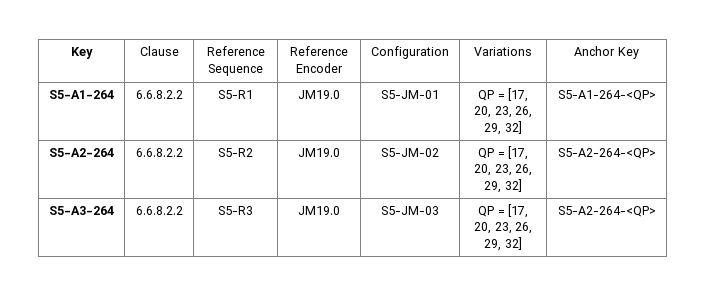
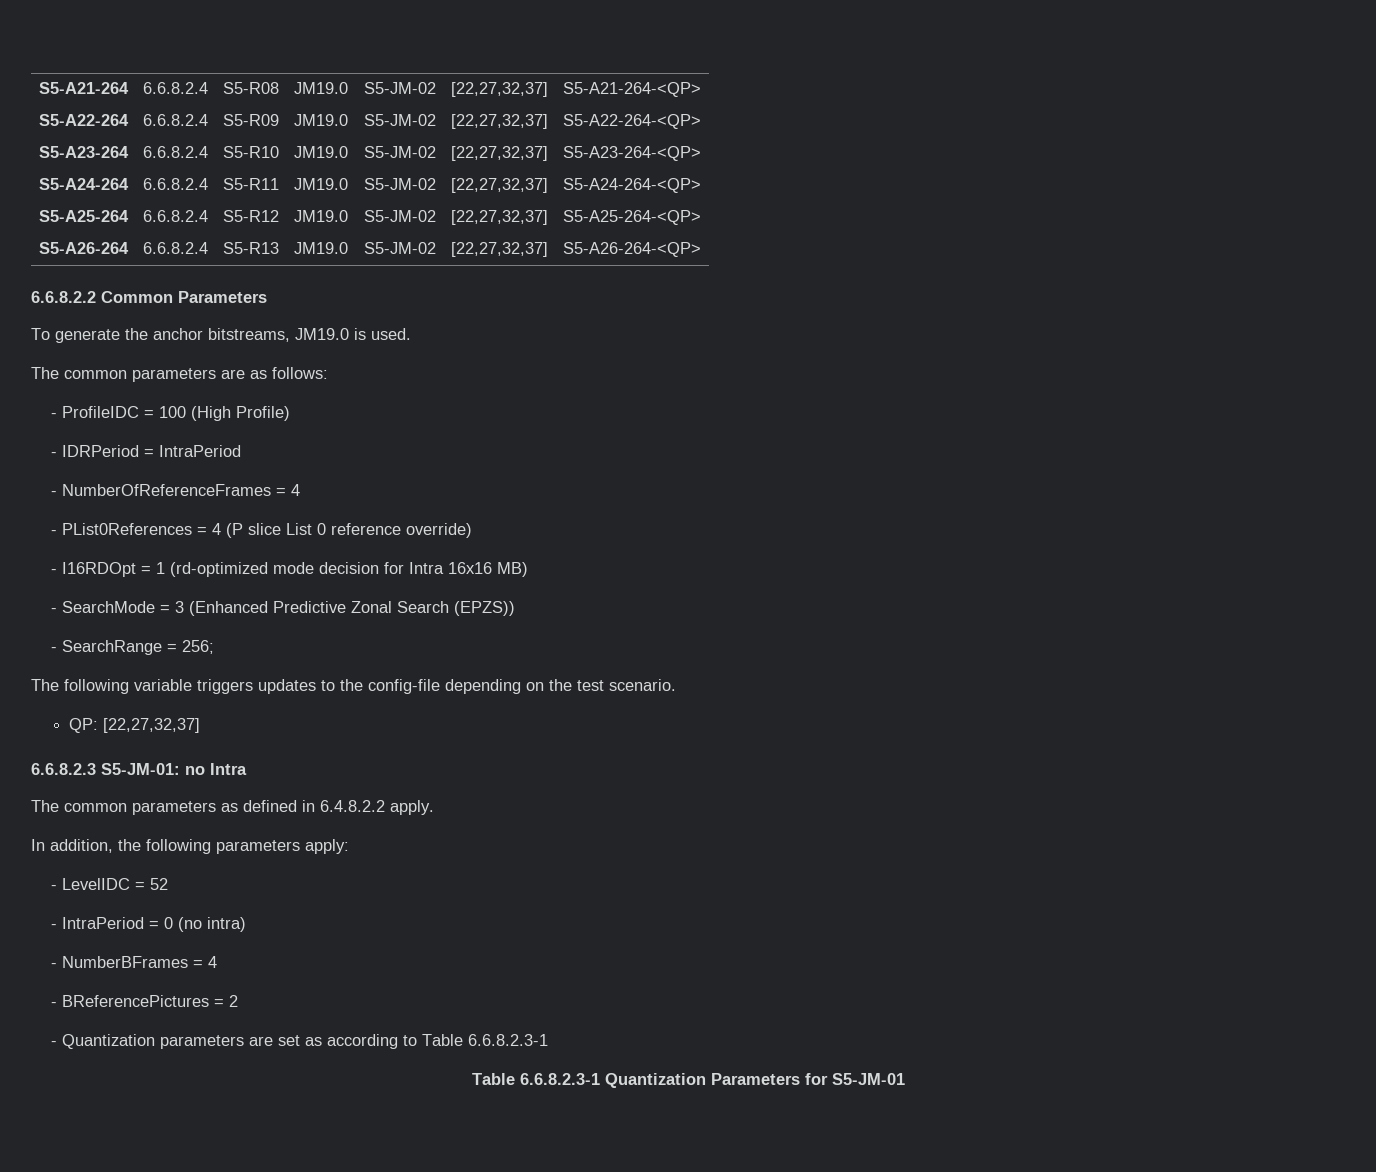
[71,47,93,59] [139,46,179,56] [206,46,265,56] [208,64,263,76] [290,46,348,56] [296,63,343,73] [371,46,449,59] [474,47,532,56] [574,46,639,59] [49,90,114,99] [135,90,183,99] [218,90,253,99] [298,90,340,99] [381,90,439,99] [478,88,528,102] [474,106,532,118] [484,121,522,135] [557,90,656,101] [49,148,114,157] [135,148,183,157] [218,148,253,157] [298,148,340,157] [381,148,439,157] [478,146,528,160] [474,164,532,176] [484,179,522,193] [557,148,656,159] [49,206,114,215] [135,206,183,215] [218,206,253,215] [298,206,340,215] [381,206,439,215] [478,204,528,218] [474,222,532,234] [484,237,522,251] [557,206,656,217] Key | Clause | Reference Sequence | Reference Encoder | Configuration | Variations | Anchor Key // S5-A1-264 | 6.6.8.2.2 | S5-R1 | JM19.0 | S5-JM-01 | QP = [17, 20, 23, 26, 29, 32] | S5-A1-264-<QP> // S5-A2-264 | 6.6.8.2.2 | S5-R2 | JM19.0 | S5-JM-02 | QP = [17, 20, 23, 26, 29, 32] | S5-A2-264-<QP> // S5-A3-264 | 6.6.8.2.2 | S5-R3 | JM19.0 | S5-JM-03 | QP = [17, 20, 23, 26, 29, 32] | S5-A2-264-<QP> -> [39,82,129,94] [143,82,208,94] [223,82,279,94] [294,82,348,94] [363,82,436,94] [451,82,548,97] [563,82,701,97] [39,114,129,126] [143,114,208,126] [223,114,279,126] [294,114,348,126] [363,114,436,126] [451,114,548,129] [563,114,701,129] [39,146,129,158] [143,146,208,158] [223,146,279,158] [294,146,348,158] [363,146,436,158] [451,146,548,161] [563,146,701,161] [39,178,129,190] [143,178,208,190] [223,178,279,190] [294,178,348,190] [363,178,436,190] [451,178,548,193] [563,178,701,193] [39,210,129,222] [143,210,208,222] [223,210,279,222] [294,210,348,222] [363,210,436,222] [451,210,548,225] [563,210,701,225] [39,242,129,254] [143,242,208,254] [223,242,279,254] [294,242,348,254] [363,242,436,254] [451,242,548,257] [563,242,701,257] [31,291,267,303] [31,328,411,343] [31,367,328,382] [50,406,290,421] [50,445,241,457] [50,484,300,496] [50,523,472,538] [50,562,528,577] [50,601,515,616] [50,640,214,655] [31,679,676,694] [68,718,200,733] [31,763,247,775] [31,800,434,815] [31,839,349,854] [50,878,168,890] [50,917,246,932] [50,956,217,968] [50,995,238,1007] [50,1034,548,1049] [471,1073,905,1088] S5-A21-264 | 6.6.8.2.4 | S5-R08 | JM19.0 | S5-JM-02 | [22,27,32,37] | S5-A21-264-<QP> // S5-A22-264 | 6.6.8.2.4 | S5-R09 | JM19.0 | S5-JM-02 | [22,27,32,37] | S5-A22-264-<QP> // S5-A23-264 | 6.6.8.2.4 | S5-R10 | JM19.0 | S5-JM-02 | [22,27,32,37] | S5-A23-264-<QP> // S5-A24-264 | 6.6.8.2.4 | S5-R11 | JM19.0 | S5-JM-02 | [22,27,32,37] | S5-A24-264-<QP> // S5-A25-264 | 6.6.8.2.4 | S5-R12 | JM19.0 | S5-JM-02 | [22,27,32,37] | S5-A25-264-<QP> // S5-A26-264 | 6.6.8.2.4 | S5-R13 | JM19.0 | S5-JM-02 | [22,27,32,37] | S5-A26-264-<QP> // 6.6.8.2.2 Common Parameters // To generate the anchor bitstreams, JM19.0 is used. // The common parameters are as follows: // - ProfileIDC = 100 (High Profile) // - IDRPeriod = IntraPeriod // - NumberOfReferenceFrames = 4 // - PList0References = 4 (P slice List 0 reference override) // - I16RDOpt = 1 (rd-optimized mode decision for Intra 16x16 MB) // - SearchMode = 3 (Enhanced Predictive Zonal Search (EPZS)) // - SearchRange = 256; // The following variable triggers updates to the config-file depending on the test scenario. // QP: [22,27,32,37] // 6.6.8.2.3 S5-JM-01: no Intra // The common parameters as defined in 6.4.8.2.2 apply. // In addition, the following parameters apply: // - LevelIDC = 52 // - IntraPeriod = 0 (no intra) // - NumberBFrames = 4 // - BReferencePictures = 2 // - Quantization parameters are set as according to Table 6.6.8.2.3-1 // Table 6.6.8.2.3-1 Quantization Parameters for S5-JM-01

